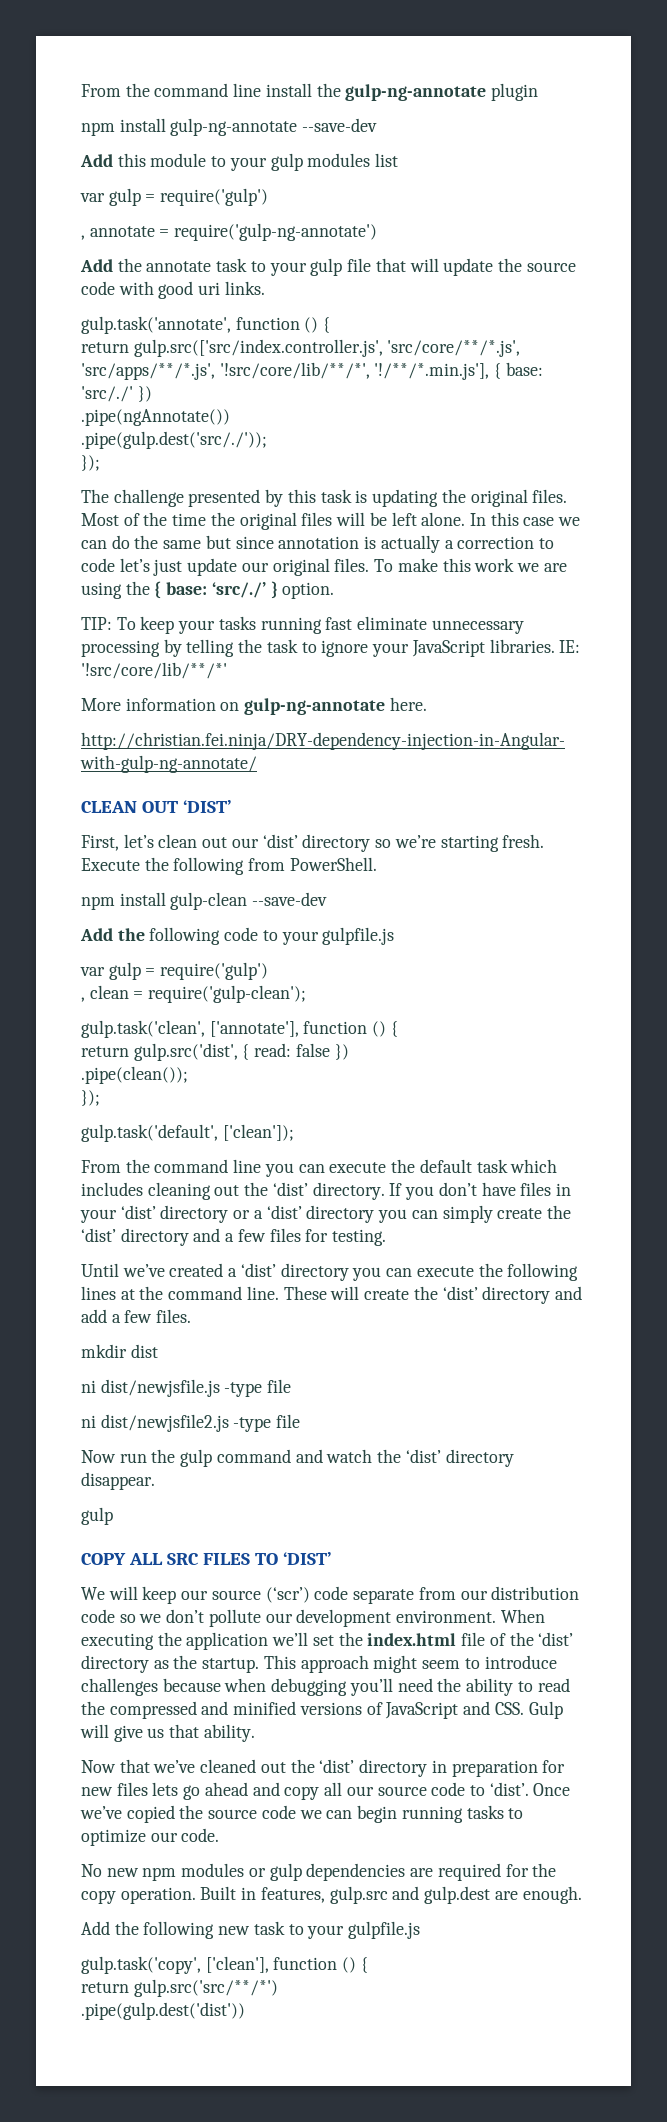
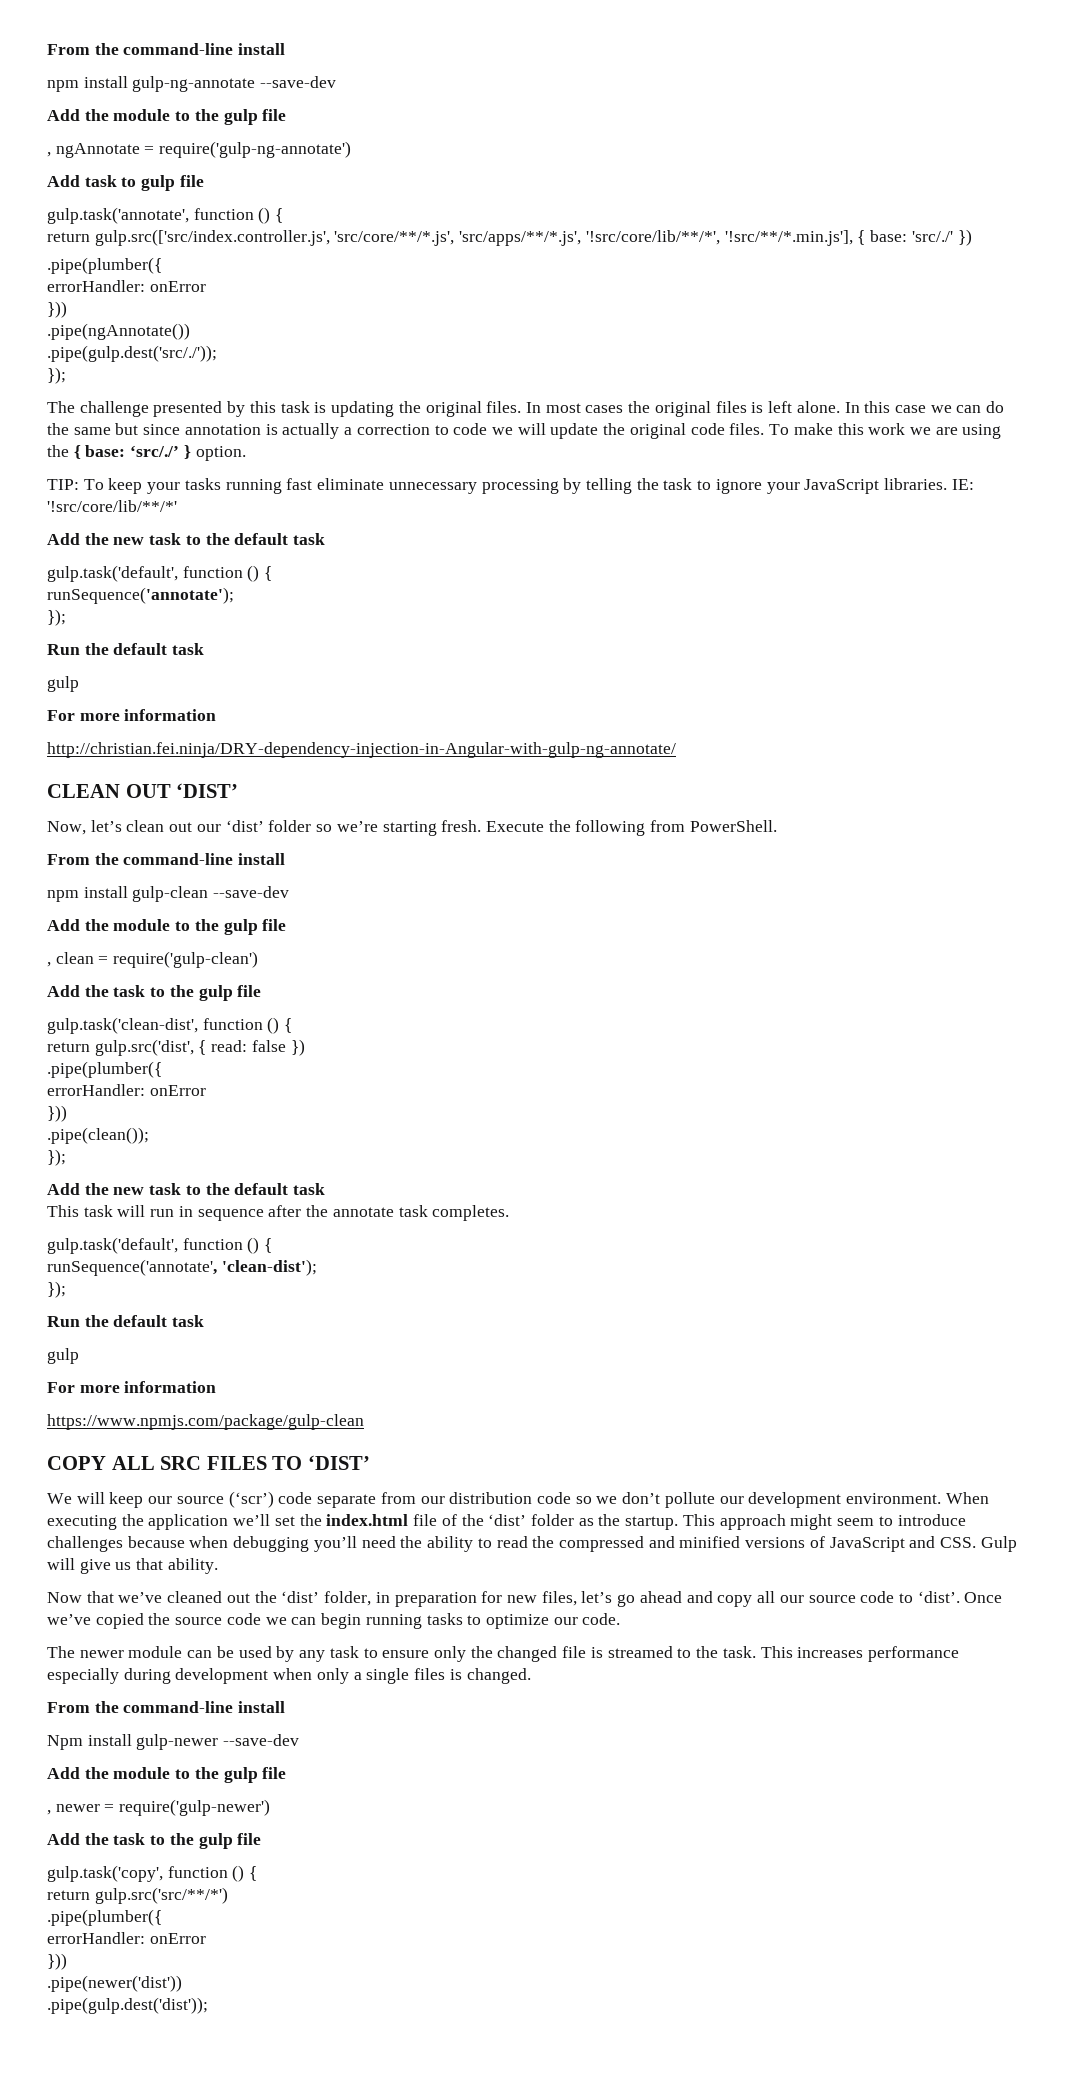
[81,83,539,101] From the command line install the gulp-ng-annotate plugin -> [47,43,286,55] From the command-line install
[117,153,399,171] [80,188,269,206] [81,226,155,240] this module to your gulp modules list // var gulp = require('gulp') // , annotate -> [84,109,287,125] [47,143,140,158] the module to the gulp file // , ngAnnotate
[117,258,576,276] [81,281,265,299] the annotate task to your gulp file that will update the source code with good uri links. -> [84,175,204,191] task to gulp file
[374,363,490,380] '!/**/*.min.js'], -> [724,230,853,246] '!src/**/*.min.js'],
(152, 394) none -> [47,257,162,274] [47,280,206,292] [47,301,67,318] // .pipe(plumber({ // errorHandler: onError // }))
[81,512,207,526] Most of the time -> [525,402,624,413] In most cases
[336,512,387,526] will be -> [751,402,764,413] is
[119,558,330,576] let’s just update our original -> [491,423,725,439] we will update the original code
[81,697,427,715] More information on gulp-ng-annotate here. -> [47,533,326,545] [47,565,273,582] [47,587,234,604] [47,609,66,626] [47,643,205,655] [47,676,79,692] [47,709,217,721] Add the new task to the default task // gulp.task('default', function () { // runSequence('annotate'); // }); // Run the default task // gulp // For more information
[81,835,119,851] First, -> [47,821,86,835] Now,
[302,834,371,852] directory -> [268,820,312,832] folder
(377, 864) none -> [47,853,286,865] // From the command-line install
[149,927,395,945] [80,962,269,980] [81,985,307,1003] [81,1020,299,1038] following code to your gulpfile.js // var gulp = require('gulp') // , clean = require('gulp-clean'); // gulp.task('clean', ['annotate'], -> [113,919,287,935] [47,951,259,968] [47,985,262,1001] [47,1017,198,1034] module to the gulp file // , clean = require('gulp-clean') // Add the task to the gulp file // gulp.task('clean-dist',
[81,1066,188,1084] [81,1090,100,1106] [81,1124,294,1142] [81,1159,558,1177] [81,1182,571,1200] [80,1205,571,1223] [81,1228,387,1246] [81,1263,579,1281] [81,1286,582,1304] [81,1309,192,1323] [81,1344,158,1358] [81,1379,292,1397] [81,1414,301,1432] [81,1449,514,1467] [81,1472,155,1490] [81,1507,113,1525] .pipe(clean()); // }); // gulp.task('default', ['clean']); // From the command line you can execute the default task which includes cleaning out the ‘dist’ directory. If you don’t have files in your ‘dist’ directory or a ‘dist’ directory you can simply create the ‘dist’ directory and a few files for testing. // Until we’ve created a ‘dist’ directory you can execute the following lines at the command line. These will create the ‘dist’ directory and add a few files. // mkdir dist // ni dist/newjsfile.js -type file // ni dist/newjsfile2.js -type file // Now run the gulp command and watch the ‘dist’ directory disappear. // gulp -> [47,1061,162,1078] [47,1084,206,1096] [47,1105,67,1122] [47,1127,149,1144] [47,1149,66,1166] [47,1183,326,1195] [47,1205,510,1221] [47,1237,273,1254] [47,1259,317,1276] [47,1281,66,1298] [47,1315,205,1327] [47,1348,79,1364] [47,1381,217,1393] [47,1414,364,1430] .pipe(plumber({ // errorHandler: onError // })) // .pipe(clean()); // }); // Add the new task to the default task // This task will run in sequence after the annotate task completes. // gulp.task('default', function () { // runSequence('annotate', 'clean-dist'); // }); // Run the default task // gulp // For more information // https://www.npmjs.com/package/gulp-clean
[81,1655,149,1673] directory -> [530,1514,574,1526] folder
[359,1759,428,1777] directory -> [324,1591,372,1606] folder,
[116,1782,179,1796] files lets -> [541,1591,613,1606] files, let’s
[81,1863,557,1881] [81,1886,582,1904] [81,1921,421,1939] No new npm modules or gulp dependencies are required for the copy operation. Built in features, gulp.src and gulp.dest are enough. // Add the following new task to your gulpfile.js -> [47,1646,959,1662] [47,1668,531,1684] [47,1701,286,1713] [47,1734,300,1750] [47,1767,287,1783] [47,1799,271,1816] [47,1833,262,1849] The newer module can be used by any task to ensure only the changed file is streamed to the task. This increases performance especially during development when only a single files is changed. // From the command-line install // Npm install gulp-newer --save-dev // Add the module to the gulp file // , newer = require('gulp-newer') // Add the task to the gulp file
[205,1956,269,1973] ['clean'], -> (163, 1873) none
[81,2002,245,2020] .pipe(gulp.dest('dist')) -> [47,1909,162,1926] [47,1932,206,1944] [47,1953,67,1970] [47,1975,182,1992] [47,1997,208,2014] .pipe(plumber({ // errorHandler: onError // })) // .pipe(newer('dist')) // .pipe(gulp.dest('dist'));

